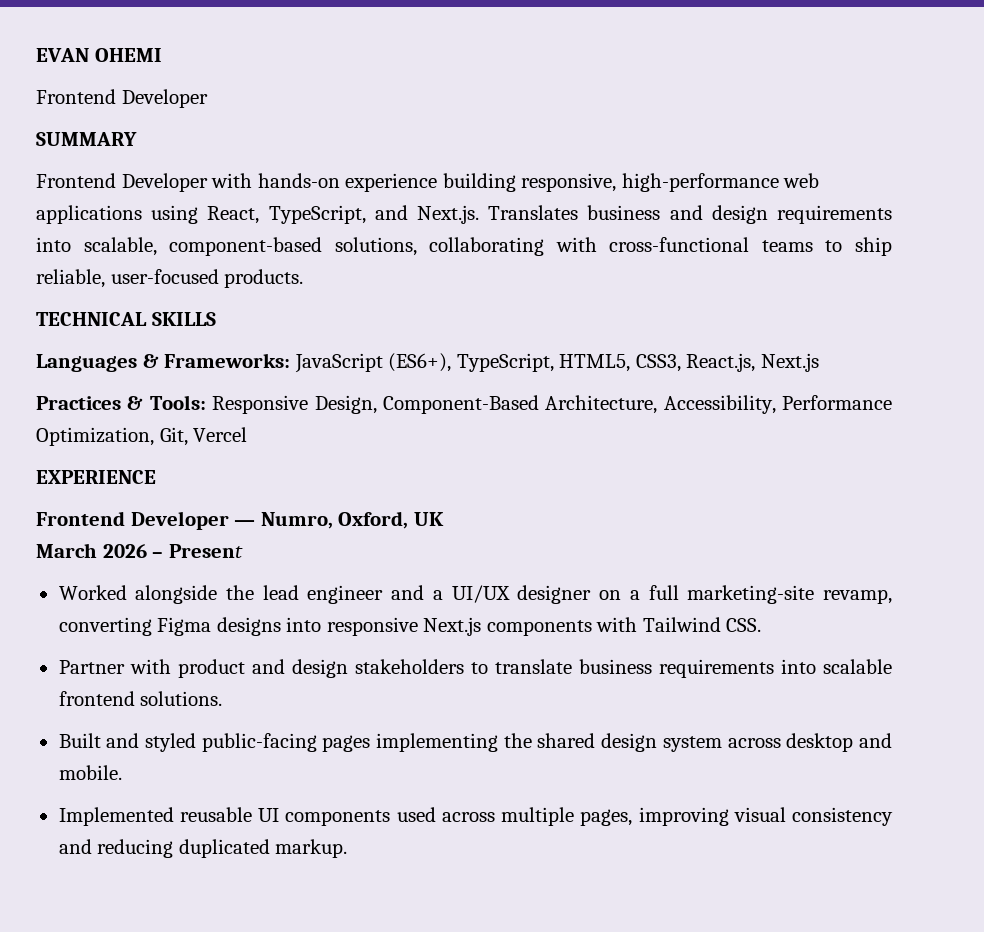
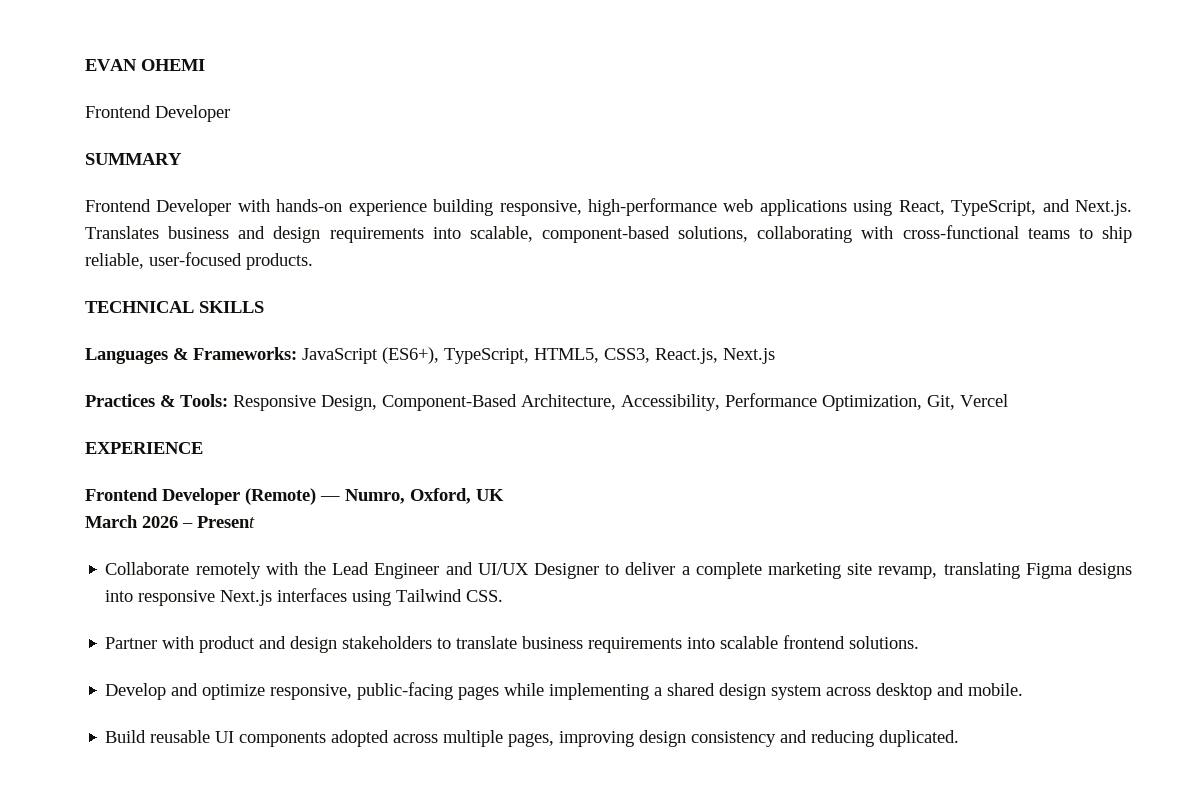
(229, 520) none -> [245,488,316,505] (Remote)
[58,585,892,604] [58,617,152,636] Worked alongside the lead engineer and a UI/UX designer on a full marketing-site revamp, converting -> [105,562,1020,579] Collaborate remotely with the Lead Engineer and UI/UX Designer to deliver a complete marketing site revamp, translating
[486,617,638,636] components with -> [277,588,392,606] interfaces using
[58,733,532,752] Built and styled public-facing pages implementing the -> [105,682,663,700] Develop and optimize responsive, public-facing pages while implementing a
[58,807,174,826] Implemented -> [105,730,147,743] Build
[396,807,436,822] used -> [331,730,390,747] adopted
[733,807,786,822] visual -> [639,730,687,747] design
[178,839,348,858] duplicated markup. -> [879,730,960,747] duplicated.

